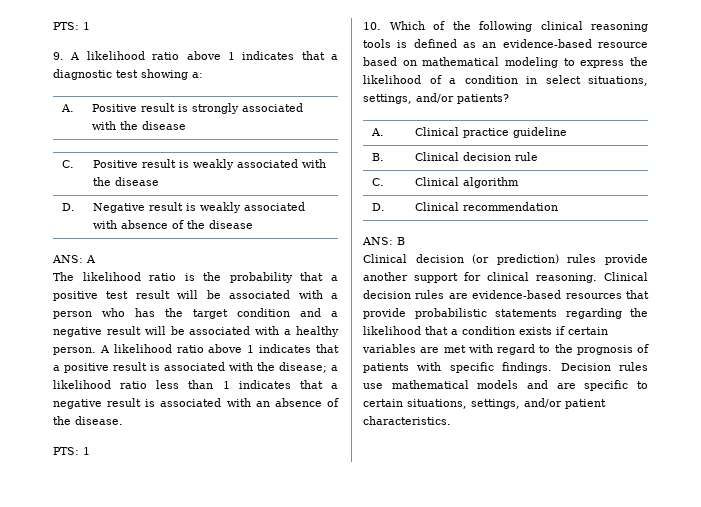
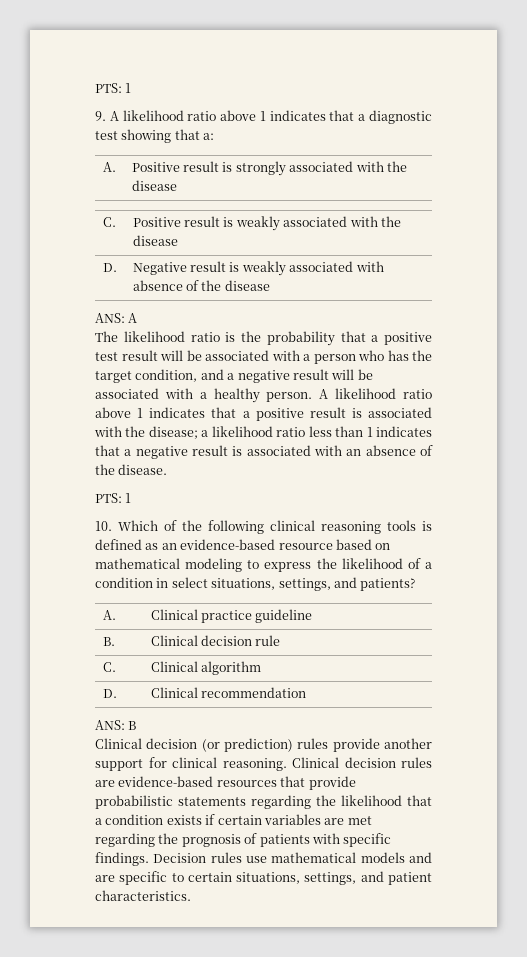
(188, 74) none -> [174,129,200,140] that
[237,308,290,317] condition -> [135,369,198,382] condition,
[416,93,454,103] and/or -> [333,577,357,588] and
[468,344,551,355] with regard to -> [95,833,155,847] regarding
[524,398,562,408] and/or -> [360,871,384,882] and

